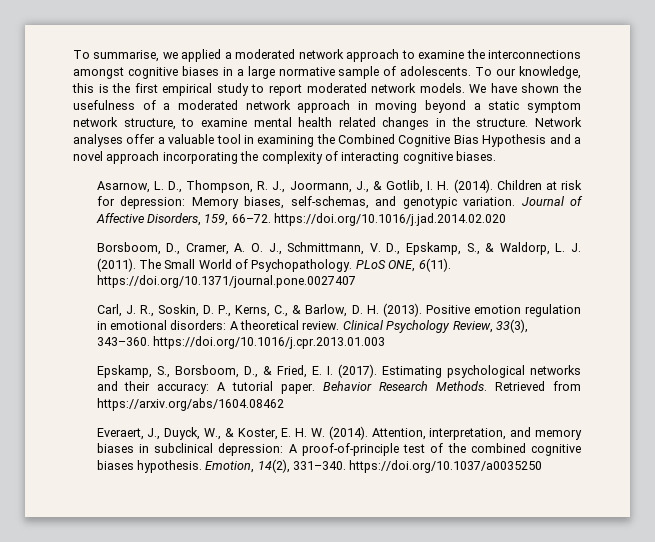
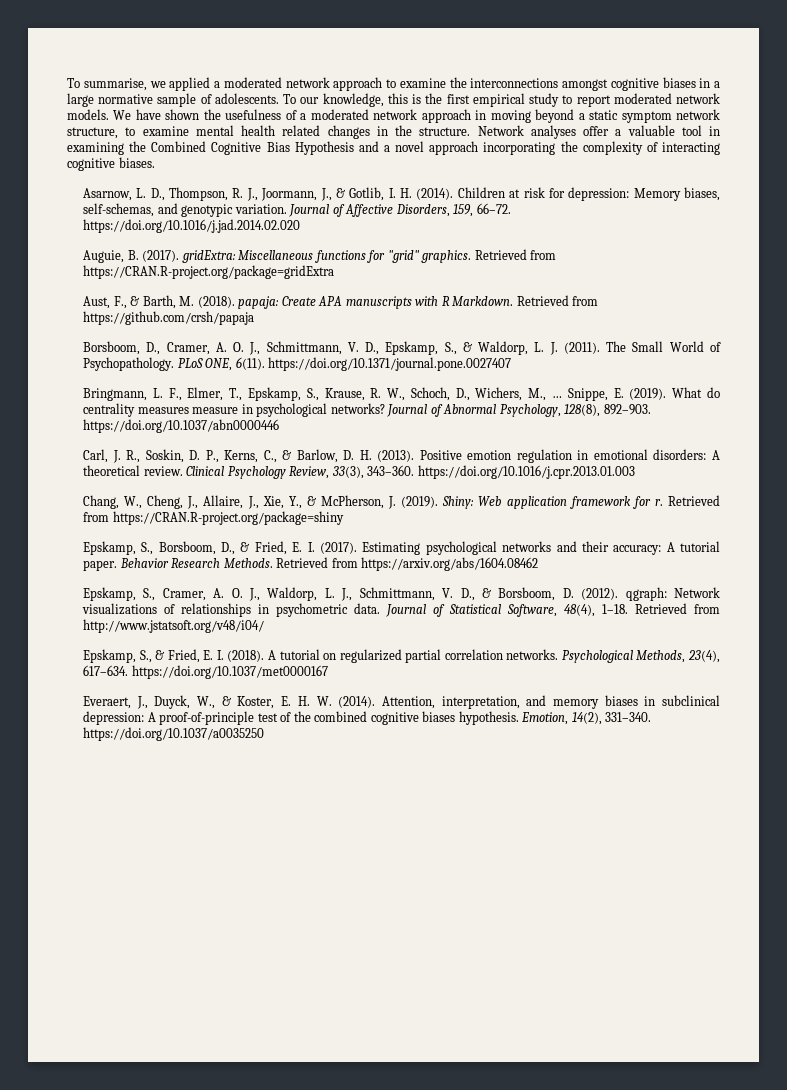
(507, 219) none -> [82,249,557,263] [82,265,334,279] [82,295,599,309] [82,311,254,325] // Auguie, B. (2017). gridExtra: Miscellaneous functions for "grid" graphics. Retrieved from https://CRAN.R-project.org/package=gridExtra // Aust, F., & Barth, M. (2018). papaja: Create APA manuscripts with R Markdown. Retrieved from https://github.com/crsh/papaja
(356, 281) none -> [82,387,720,401] [82,403,651,417] [82,419,279,433] // Bringmann, L. F., Elmer, T., Epskamp, S., Krause, R. W., Schoch, D., Wichers, M., … Snippe, E. (2019). What do centrality measures measure in psychological networks? Journal of Abnormal Psychology, 128(8), 892–903. https://doi.org/10.1037/abn0000446
(385, 342) none -> [82,495,721,509] [82,511,344,525] // Chang, W., Cheng, J., Allaire, J., Xie, Y., & McPherson, J. (2019). Shiny: Web application framework for r. Retrieved from https://CRAN.R-project.org/package=shiny
(284, 404) none -> [82,587,721,601] [81,603,720,617] [82,619,264,633] [82,649,721,663] [82,665,328,679] // Epskamp, S., Cramer, A. O. J., Waldorp, L. J., Schmittmann, V. D., & Borsboom, D. (2012). qgraph: Network visualizations of relationships in psychometric data. Journal of Statistical Software, 48(4), 1–18. Retrieved from http://www.jstatsoft.org/v48/i04/ // Epskamp, S., & Fried, E. I. (2018). A tutorial on regularized partial correlation networks. Psychological Methods, 23(4), 617–634. https://doi.org/10.1037/met0000167

